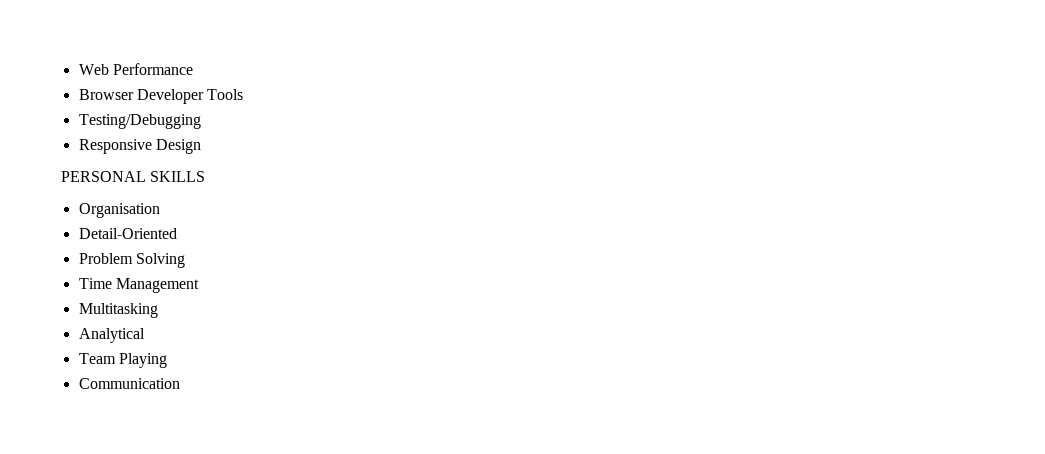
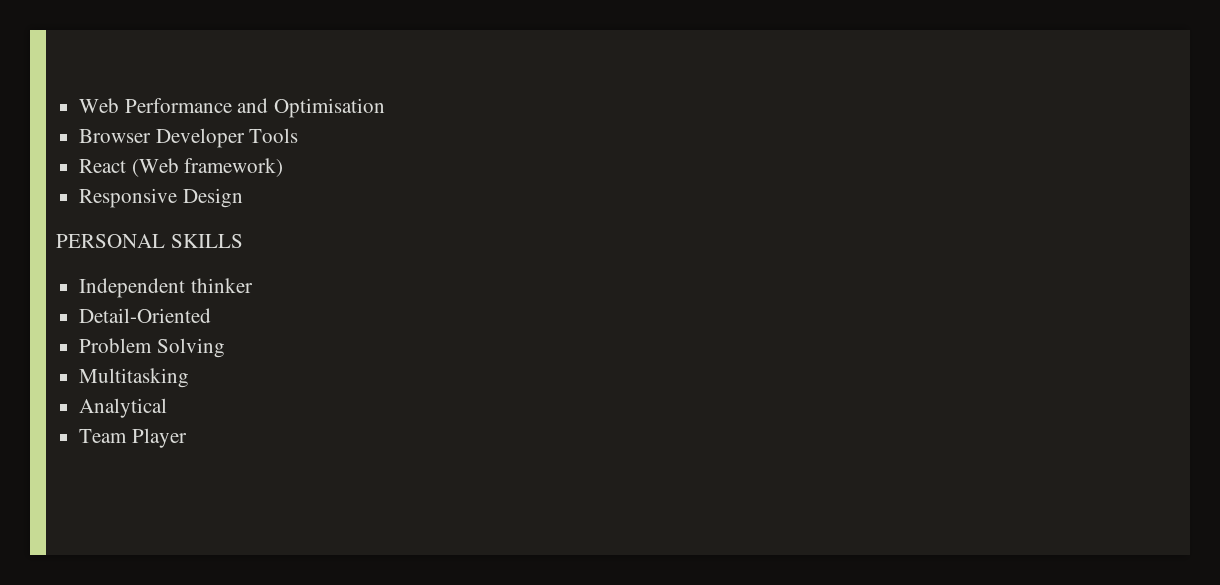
(193, 69) none -> [237,98,386,118] and Optimisation
[78,114,201,129] Testing/Debugging -> [79,158,284,177] React (Web framework)
[78,203,160,218] Organisation -> [79,278,253,298] Independent thinker
[78,278,199,293] // Time Management -> (225, 348) none
[118,353,167,368] [78,378,180,389] Playing // Communication -> [131,428,187,448] Player

